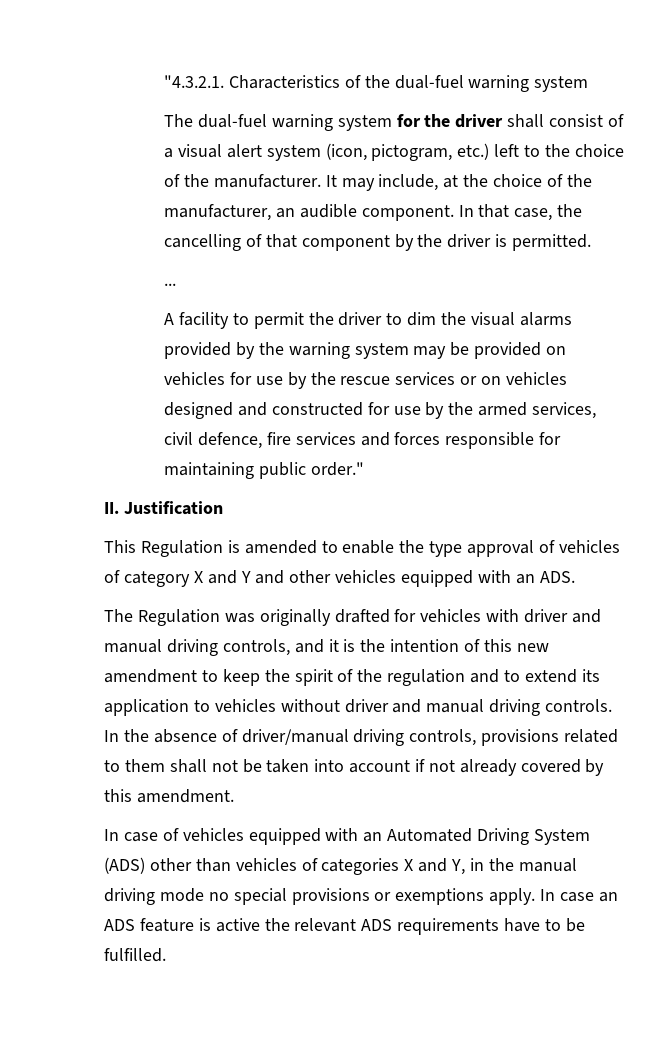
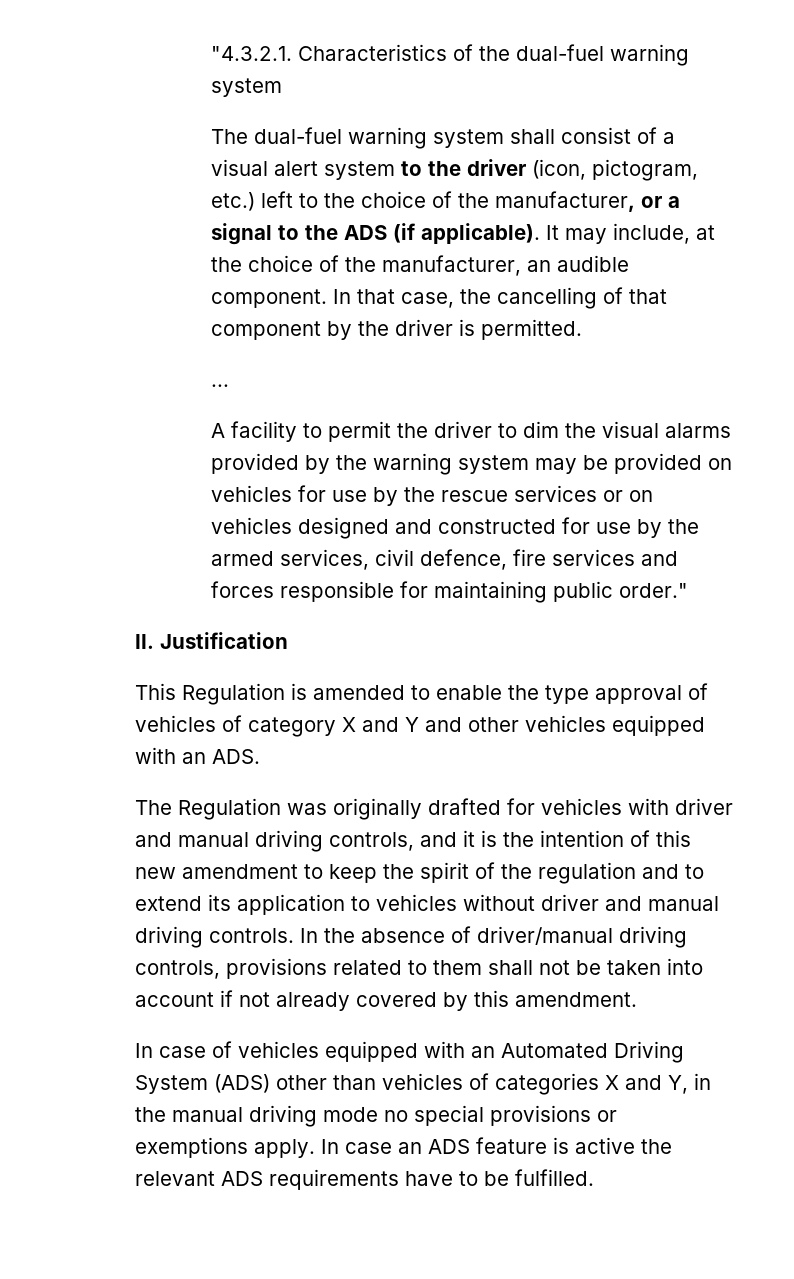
[396,114,504,128] for the driver -> (505, 138) none
(321, 153) none -> [401,159,527,176] to the driver
[213,174,321,188] manufacturer. -> [495,191,681,212] [211,223,541,245] manufacturer, or a signal to the ADS (if applicable).

